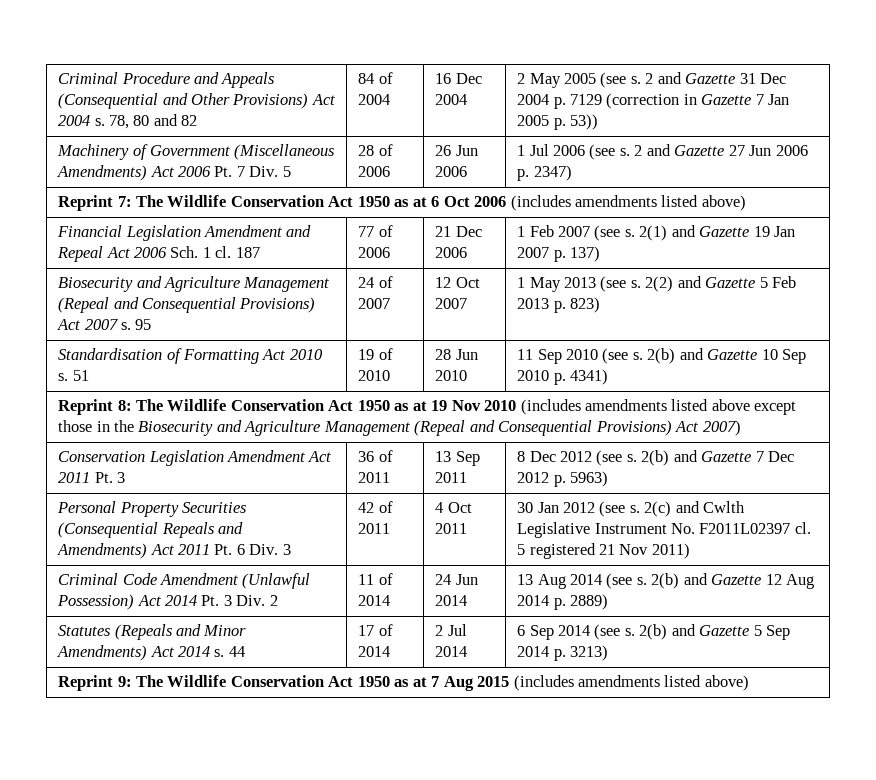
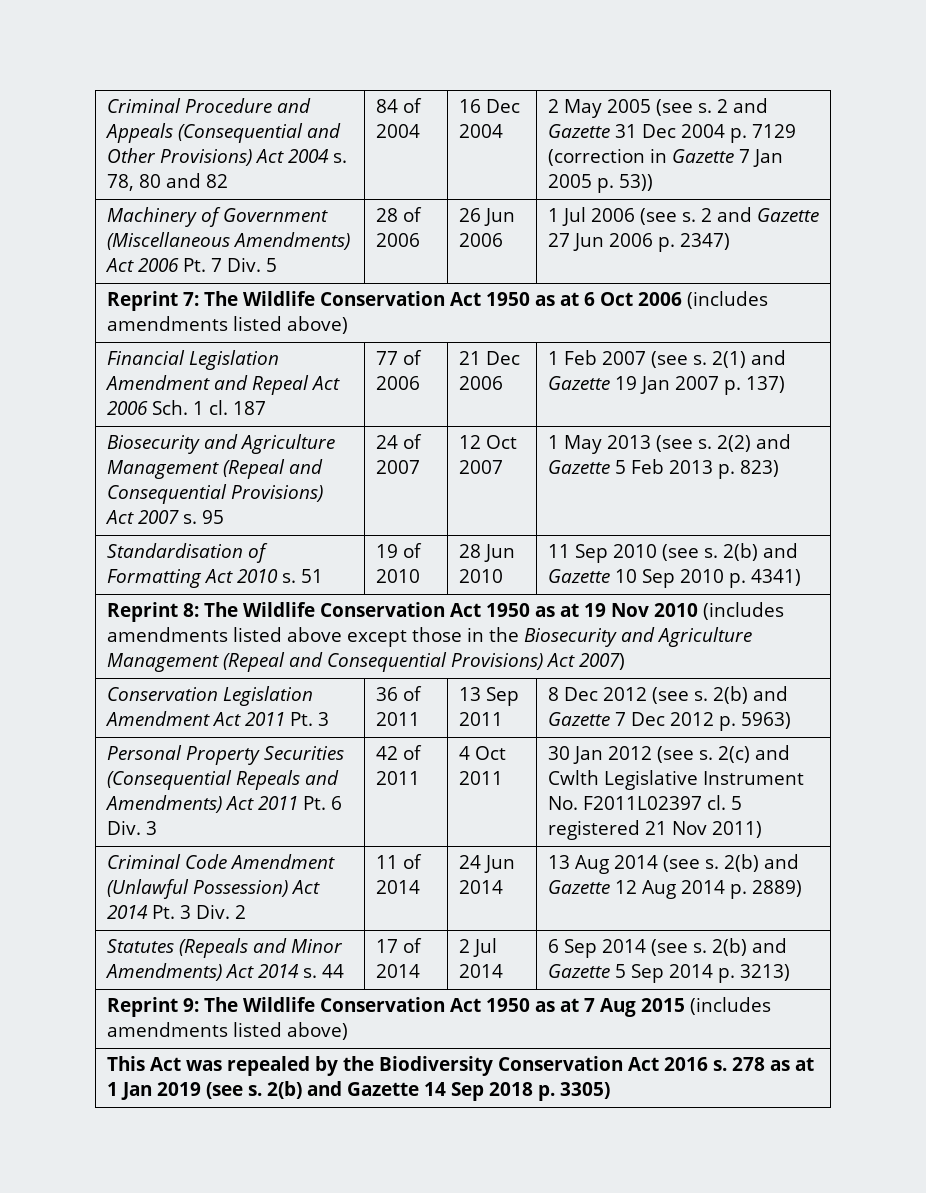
(749, 683) none -> [106,1056,814,1076] [106,1081,610,1101] // This Act was repealed by the Biodiversity Conservation Act 2016 s. 278 as at 1 Jan 2019 (see s. 2(b) and Gazette 14 Sep 2018 p. 3305)

